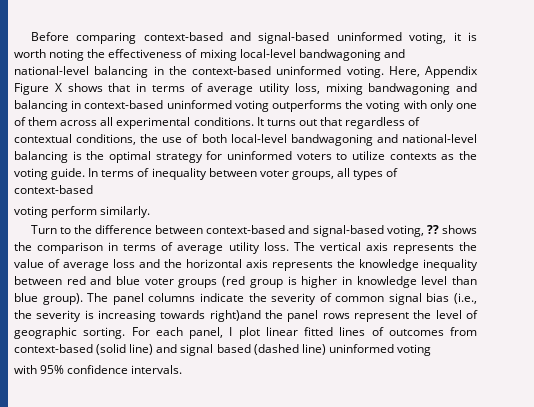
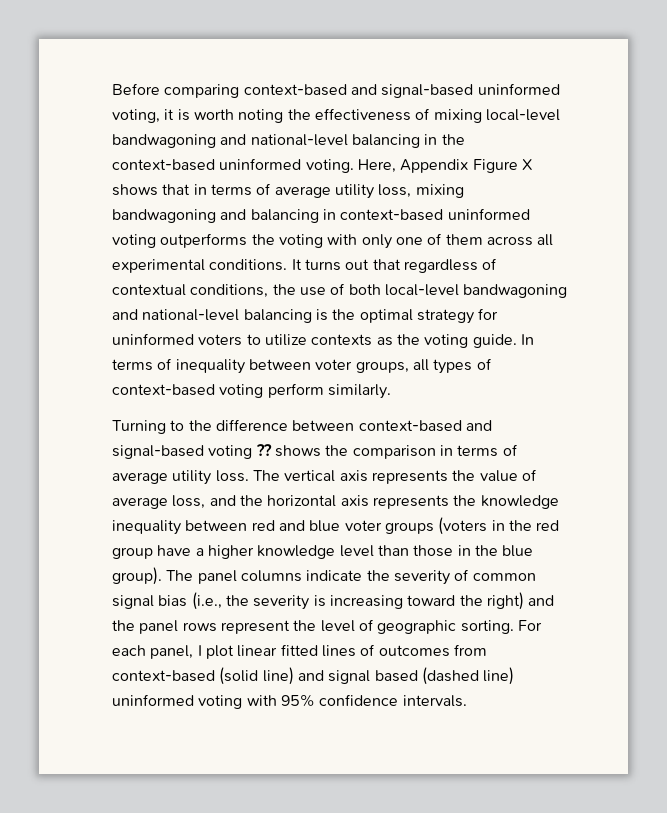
(93, 189) // -> (215, 390) none
[30,225,57,234] Turn -> [112,420,166,434] Turning
[386,225,424,237] voting, -> [208,445,253,459] voting
[113,259,135,268] loss -> [172,495,206,509] loss,
[222,276,477,288] (red group is higher in knowledge level than -> [438,517,560,535] [112,545,498,559] (voters in the red group have a higher knowledge level than those in the
[160,310,261,322] towards right)and -> [407,592,555,610] toward the right) and
(431, 350) // -> (243, 702) none

